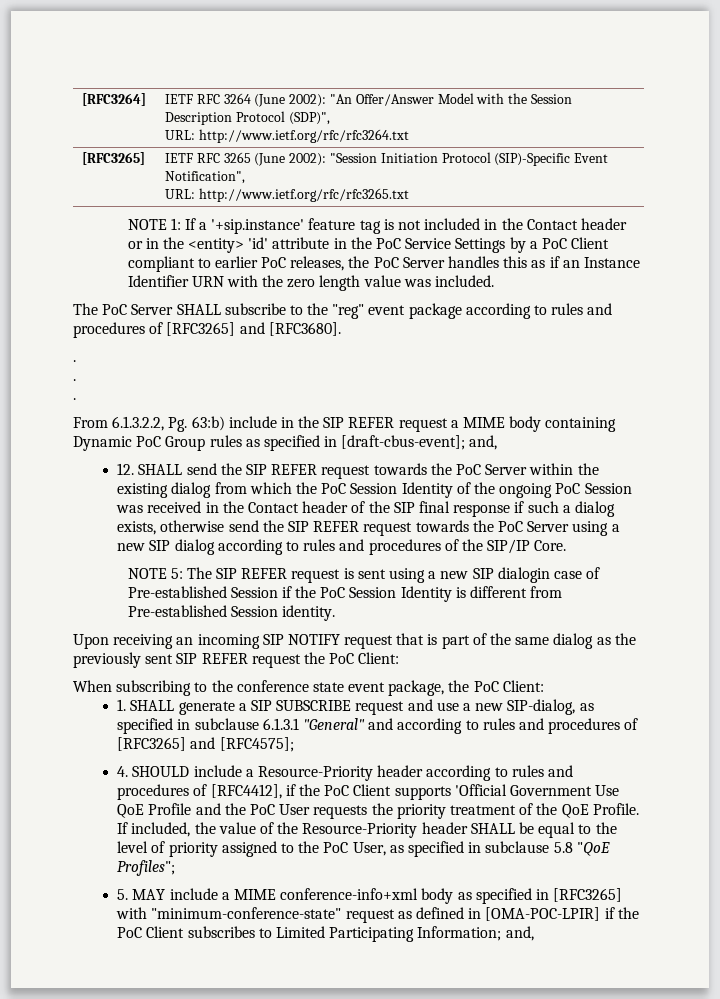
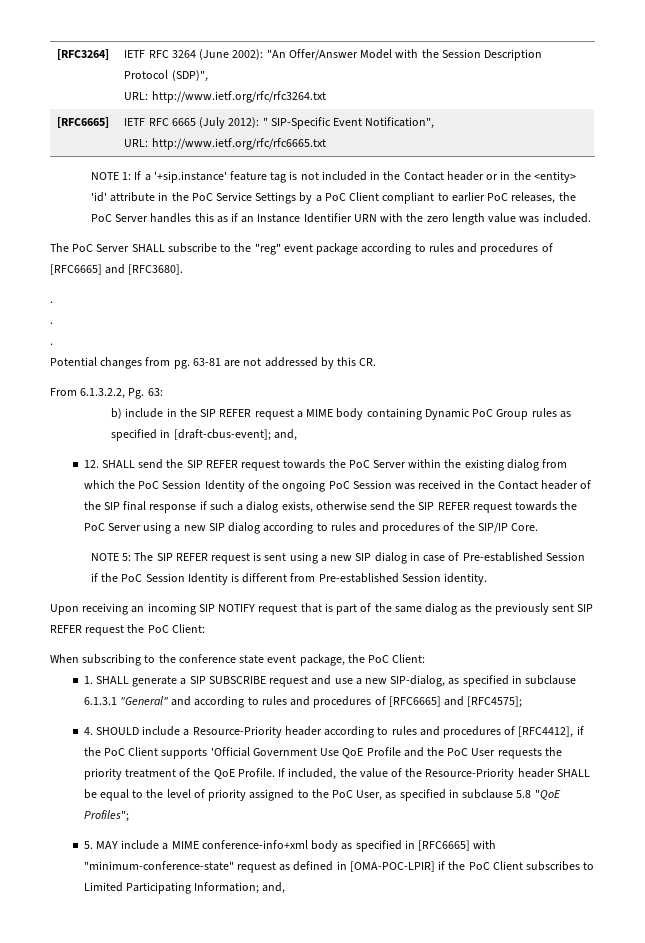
[82,152,146,165] [165,152,571,166] [RFC3265] | IETF RFC 3265 (June 2002): "Session Initiation Protocol (SIP)-Specific -> [57,117,110,128] [124,117,331,129] [RFC6665] | IETF RFC 6665 (July 2012): " SIP-Specific
[198,188,409,202] http://www.ietf.org/rfc/rfc3265.txt -> [151,138,326,150] http://www.ietf.org/rfc/rfc6665.txt
[166,322,236,336] [RFC3265] -> [50,264,102,275] [RFC6665]
(76, 399) none -> [50,357,377,369] // Potential changes from pg. 63-81 are not addressed by this CR.
[191,416,225,431] 63:b) -> [147,388,163,396] [111,408,123,419] 63: // b)
[497,567,550,583] dialogin -> [374,552,420,564] dialog in
[117,737,187,751] [RFC3265] -> [388,696,441,707] [RFC6665]
[553,888,623,902] [RFC3265] -> [418,840,471,851] [RFC6665]

